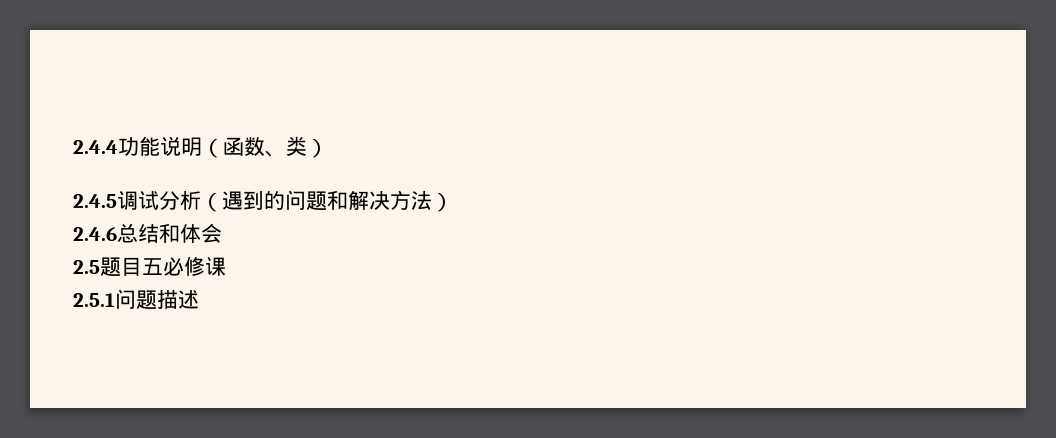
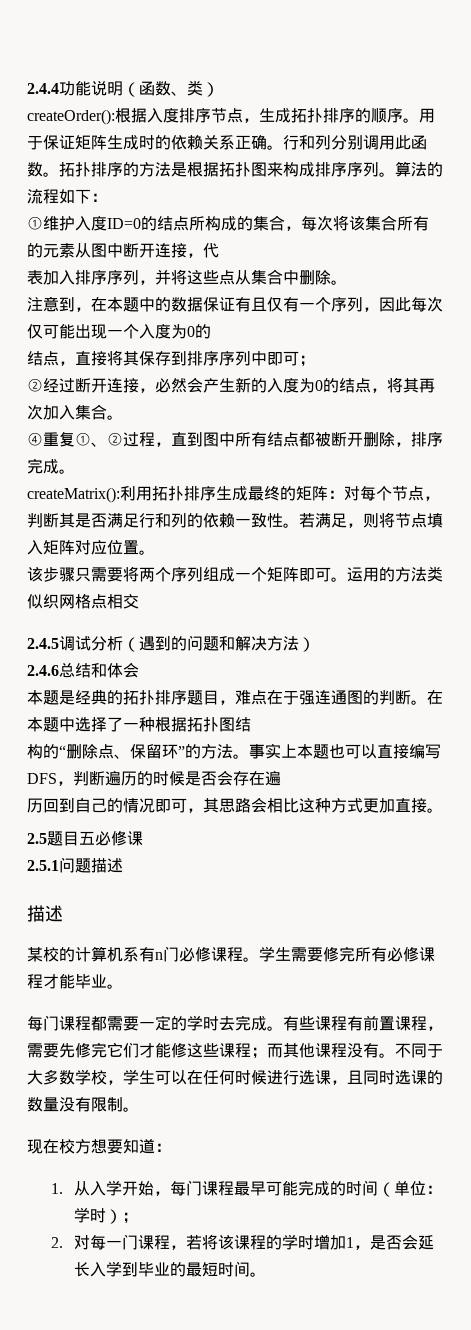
(328, 148) none -> [27,108,435,125] [27,135,427,150] [27,161,443,177] [27,189,107,204] [27,215,429,231] [27,243,219,258] [27,269,347,285] [27,296,443,312] [27,324,211,339] [27,350,315,367] [27,377,435,393] [27,404,123,420] [27,432,443,447] [27,458,75,474] [27,486,440,503] [27,512,443,528] [27,540,155,555] [27,566,443,582] [27,594,139,609] // createOrder():根据入度排序节点，生成拓扑排序的顺序。用于保证矩阵生成时的依赖关系正确。行和列分别调用此函数。拓扑排序的方法是根据拓扑图来构成排序序列。算法的流程如下： // ①维护入度ID=0的结点所构成的集合，每次将该集合所有的元素从图中断开连接，代 // 表加入排序序列，并将这些点从集合中删除。 // 注意到，在本题中的数据保证有且仅有一个序列，因此每次仅可能出现一个入度为0的 // 结点，直接将其保存到排序序列中即可； // ②经过断开连接，必然会产生新的入度为0的结点，将其再次加入集合。 // ④重复①、②过程，直到图中所有结点都被断开删除，排序完成。 // createMatrix():利用拓扑排序生成最终的矩阵：对每个节点，判断其是否满足行和列的依赖一致性。若满足，则将节点填入矩阵对应位置。 // 该步骤只需要将两个序列组成一个矩阵即可。运用的方法类似织网格点相交
(222, 233) none -> [27,689,443,705] [27,717,251,732] [27,743,441,759] [27,770,281,786] [27,797,443,813] // 本题是经典的拓扑排序题目，难点在于强连通图的判断。在本题中选择了一种根据拓扑图结 // 构的“删除点、保留环”的方法。事实上本题也可以直接编写DFS，判断遍历的时候是否会存在遍 // 历回到自己的情况即可，其思路会相比这种方式更加直接。
(199, 299) none -> [27,905,63,922] [27,946,435,962] [27,974,123,989] [27,1015,443,1031] [27,1042,443,1059] [27,1069,443,1085] [27,1097,139,1112] [27,1139,171,1154] [50,1180,443,1197] [74,1207,139,1224] [50,1234,435,1250] [74,1261,267,1277] // 描述 // 某校的计算机系有n门必修课程。学生需要修完所有必修课程才能毕业。 // 每门课程都需要一定的学时去完成。有些课程有前置课程，需要先修完它们才能修这些课程；而其他课程没有。不同于大多数学校，学生可以在任何时候进行选课，且同时选课的数量没有限制。 // 现在校方想要知道： // 1.从入学开始，每门课程最早可能完成的时间（单位：学时）； // 2.对每一门课程，若将该课程的学时增加1，是否会延长入学到毕业的最短时间。

